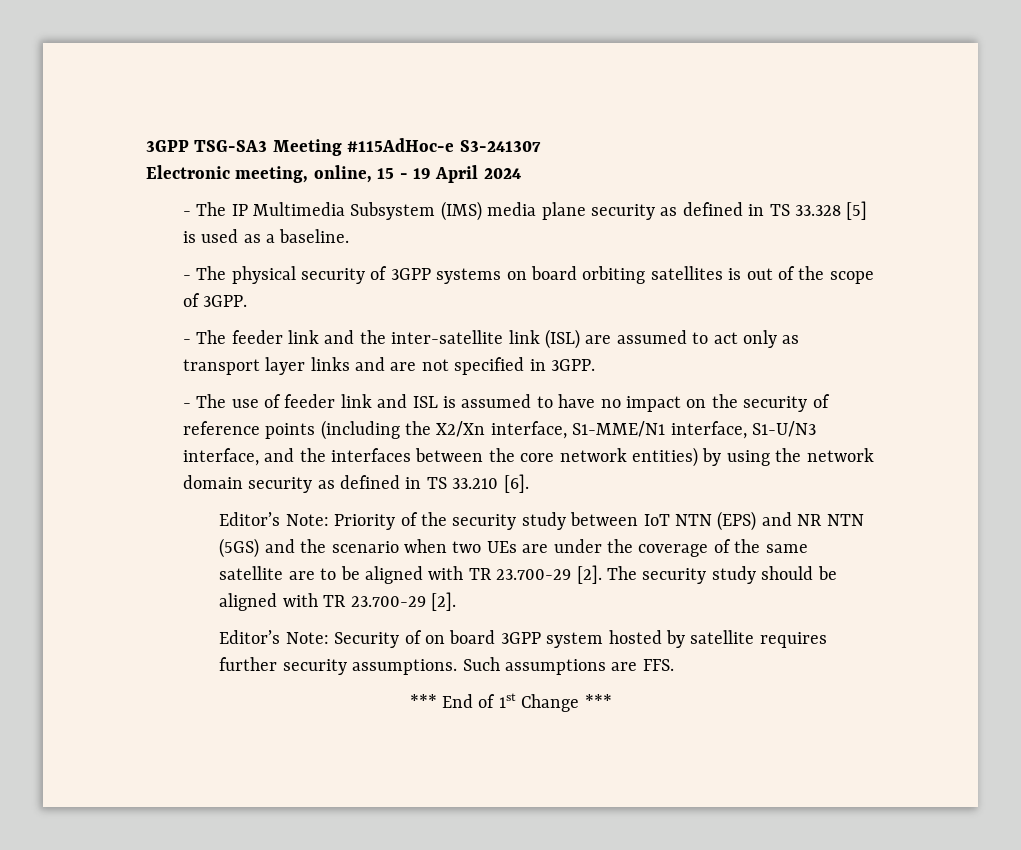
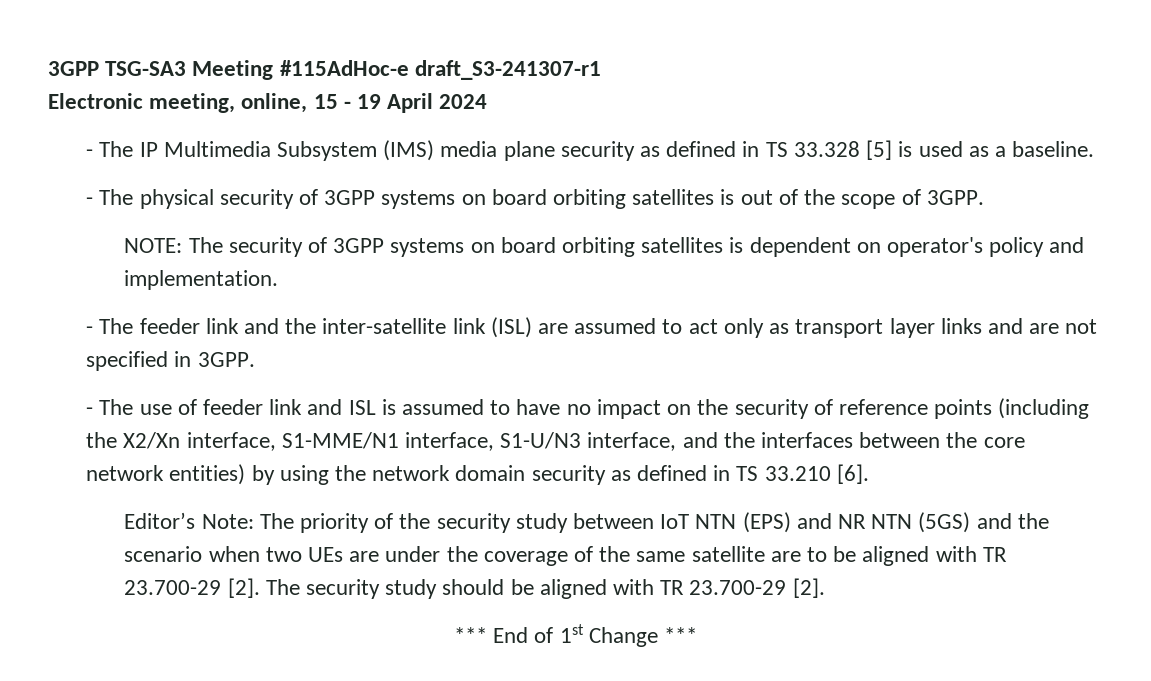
[459,140,541,152] S3-241307 -> [414,60,601,80] draft_S3-241307-r1
(248, 301) none -> [124,237,1085,257] [124,270,279,290] // NOTE: The security of 3GPP systems on board orbiting satellites is dependent on operator's policy and implementation.
[334,514,396,530] Priority -> [259,513,369,533] The priority
[219,630,827,648] [219,657,674,675] // Editor’s Note: Security of on board 3GPP system hosted by satellite requires further security assumptions. Such assumptions are FFS. -> (825, 588) none

